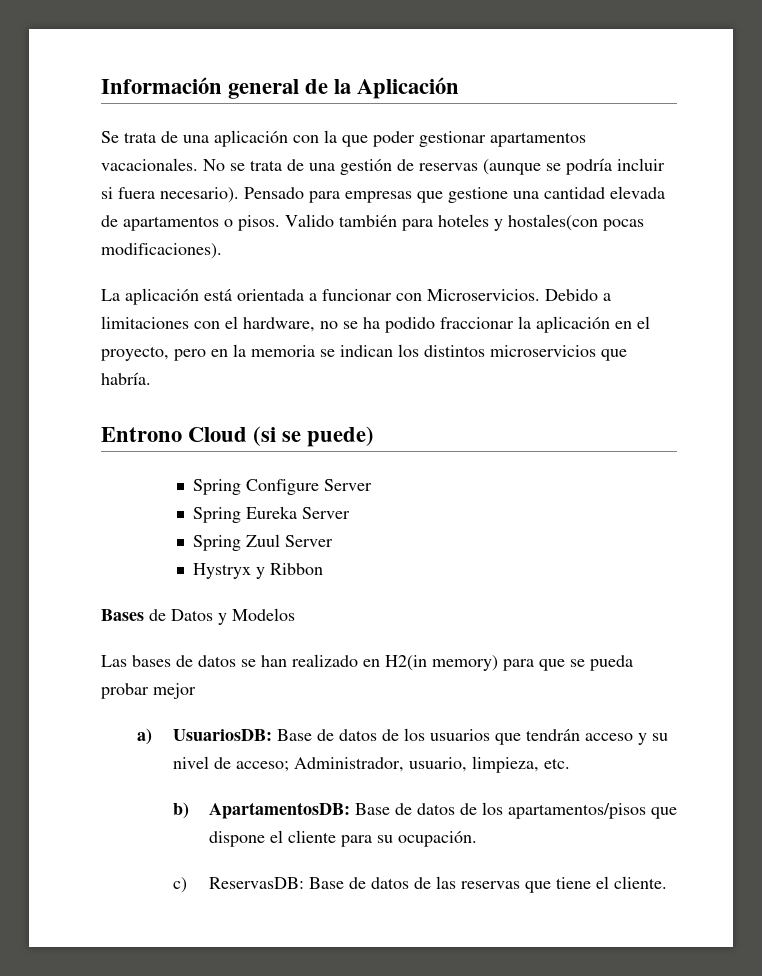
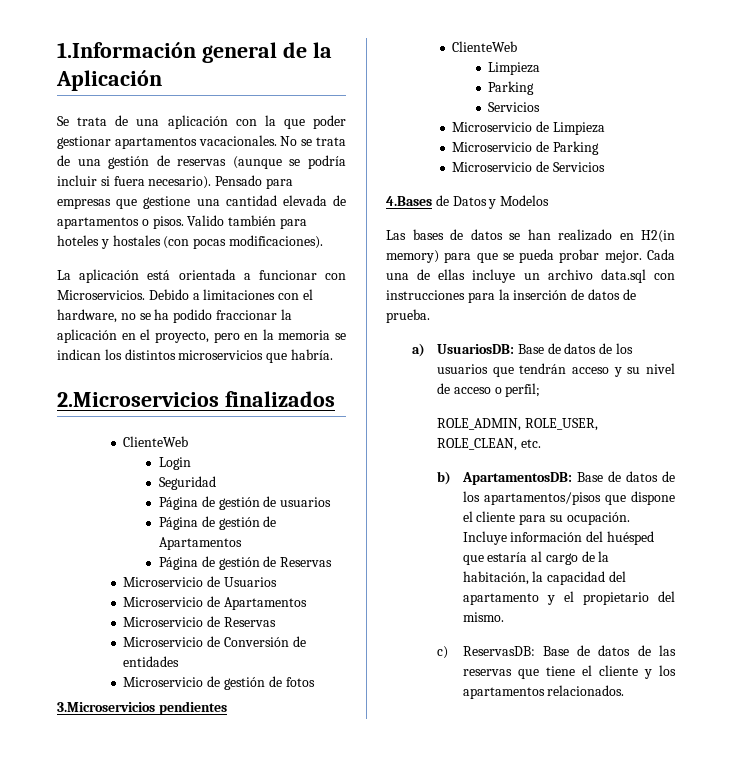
[101,77,222,94] Información -> [57,42,196,58] 1.Información
[508,214,598,231] hostales(con -> [112,235,190,249] hostales (con
[101,426,375,447] [192,479,372,495] [192,506,350,523] [192,534,333,551] [192,563,323,579] [101,609,144,621] Entrono Cloud (si se puede) // Spring Configure Server // Spring Eureka Server // Spring Zuul Server // Hystryx y Ribbon // Bases -> [57,391,335,407] [123,436,189,447] [159,457,192,470] [159,476,217,490] [159,496,332,510] [159,516,277,530] [159,537,243,550] [159,556,333,570] [123,576,277,587] [123,596,307,610] [123,616,276,627] [123,636,306,647] [123,656,180,667] [123,676,315,690] [57,701,227,715] [452,41,518,52] [488,62,541,75] [488,81,535,95] [488,102,541,112] [452,121,605,135] [452,141,599,155] [452,161,605,172] [386,196,432,206] 2.Microservicios finalizados // ClienteWeb // Login // Seguridad // Página de gestión de usuarios // Página de gestión de Apartamentos // Página de gestión de Reservas // Microservicio de Usuarios // Microservicio de Apartamentos // Microservicio de Reservas // Microservicio de Conversión de entidades // Microservicio de gestión de fotos // 3.Microservicios pendientes // ClienteWeb // Limpieza // Parking // Servicios // Microservicio de Limpieza // Microservicio de Parking // Microservicio de Servicios // 4.Bases
[153,683,196,699] mejor -> [604,249,675,263] [386,269,675,283] [386,289,636,303] [386,309,430,323] mejor. Cada una de ellas incluye un archivo data.sql con instrucciones para la inserción de datos de prueba.
[235,756,539,773] acceso; Administrador, usuario, limpieza, -> [453,383,541,397] [437,418,598,431] [437,438,518,451] acceso o perfil; // ROLE_ADMIN, ROLE_USER, ROLE_CLEAN,
(477, 839) none -> [462,531,654,545] [462,551,610,565] [462,571,626,585] [462,591,675,605] [462,612,504,622] Incluye información del huésped que estaría al cargo de la habitación, la capacidad del apartamento y el propietario del mismo.
[613,876,667,889] cliente. -> [598,665,676,679] [462,685,625,699] cliente y los apartamentos relacionados.

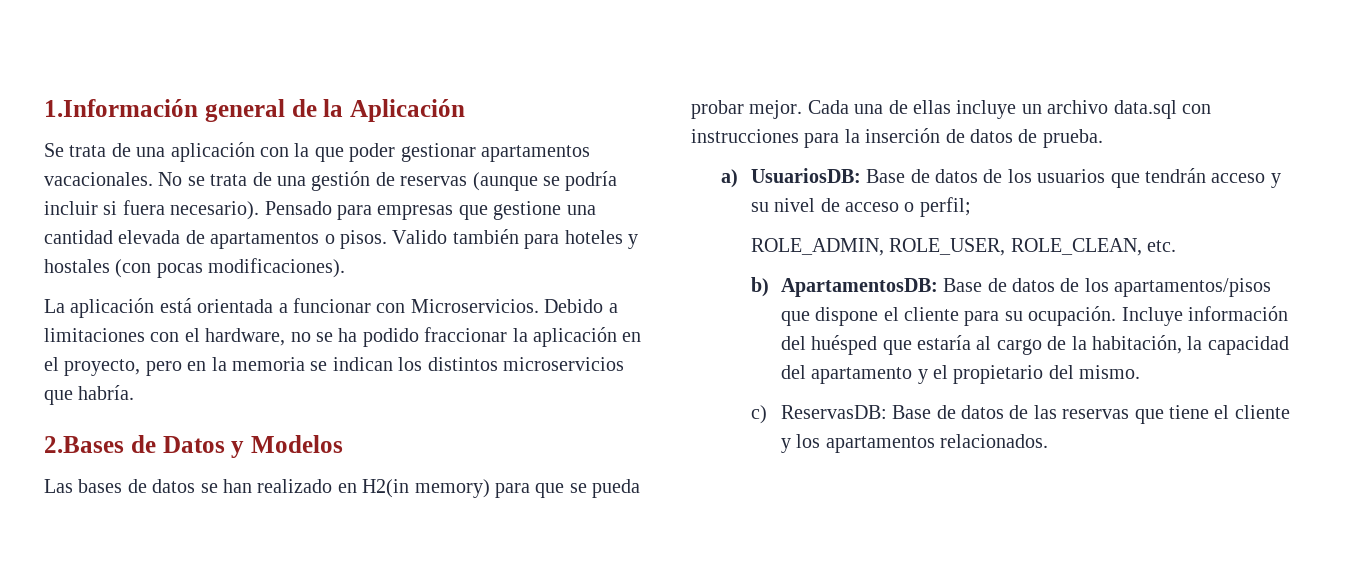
[57,391,335,407] [123,436,189,447] [159,457,192,470] [159,476,217,490] [159,496,332,510] [159,516,277,530] [159,537,243,550] [159,556,333,570] [123,576,277,587] [123,596,307,610] [123,616,276,627] [123,636,306,647] [123,656,180,667] [123,676,315,690] [57,701,227,715] [452,41,518,52] [488,62,541,75] [488,81,535,95] [488,102,541,112] [452,121,605,135] [452,141,599,155] [452,161,605,172] [386,196,432,206] 2.Microservicios finalizados // ClienteWeb // Login // Seguridad // Página de gestión de usuarios // Página de gestión de Apartamentos // Página de gestión de Reservas // Microservicio de Usuarios // Microservicio de Apartamentos // Microservicio de Reservas // Microservicio de Conversión de entidades // Microservicio de gestión de fotos // 3.Microservicios pendientes // ClienteWeb // Limpieza // Parking // Servicios // Microservicio de Limpieza // Microservicio de Parking // Microservicio de Servicios // 4.Bases -> [44,436,124,453] 2.Bases

